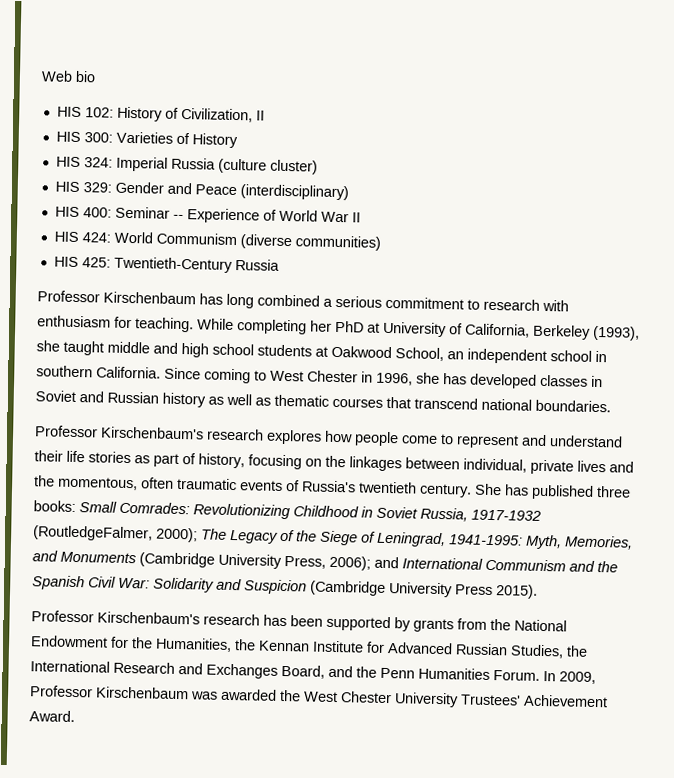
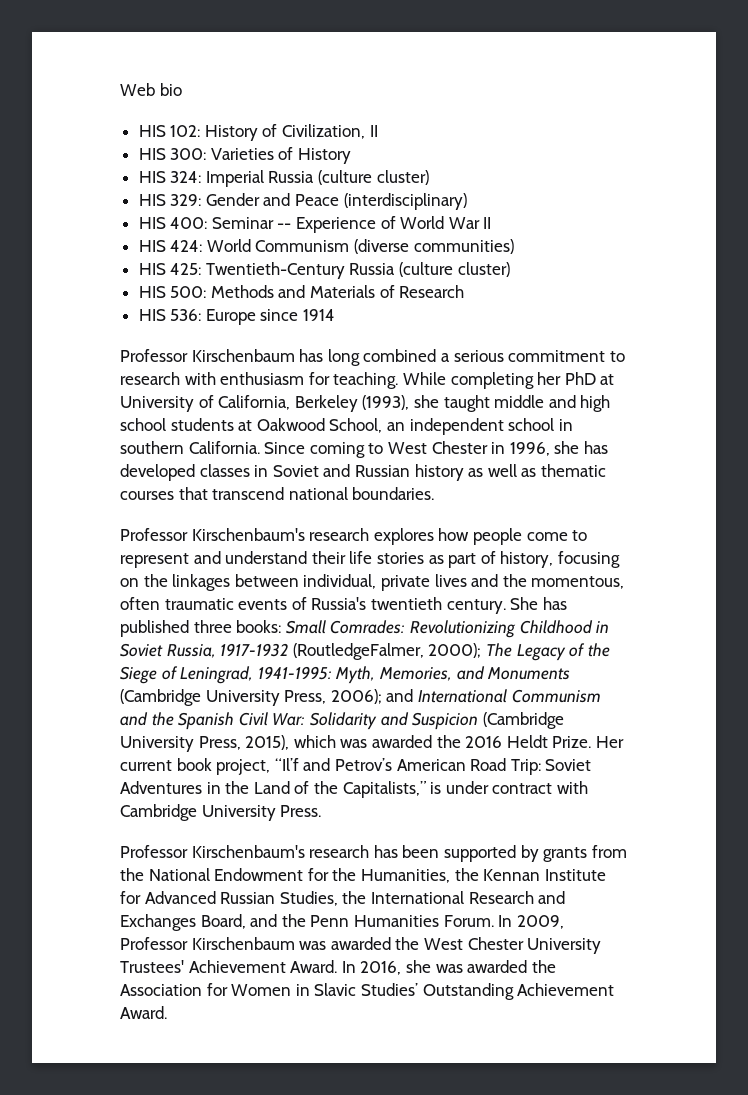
(280, 265) none -> [399,262,510,277] [138,285,465,298] [138,309,336,325] (culture cluster) // HIS 500: Methods and Materials of Research // HIS 536: Europe since 1914
[455,584,538,599] Press 2015). -> [198,735,624,750] [120,758,592,775] [120,781,588,798] [120,804,322,821] Press, 2015), which was awarded the 2016 Heldt Prize. Her current book project, “Il’f and Petrov’s American Road Trip: Soviet Adventures in the Land of the Capitalists,” is under contract with Cambridge University Press.
(75, 716) none -> [341,960,556,975] [120,983,615,1000] [120,1006,167,1019] In 2016, she was awarded the Association for Women in Slavic Studies’ Outstanding Achievement Award.

